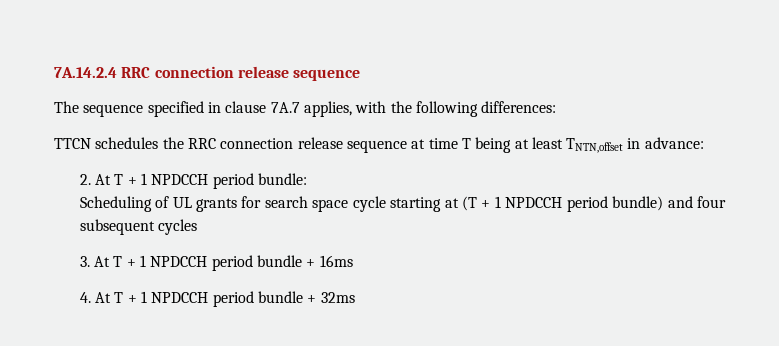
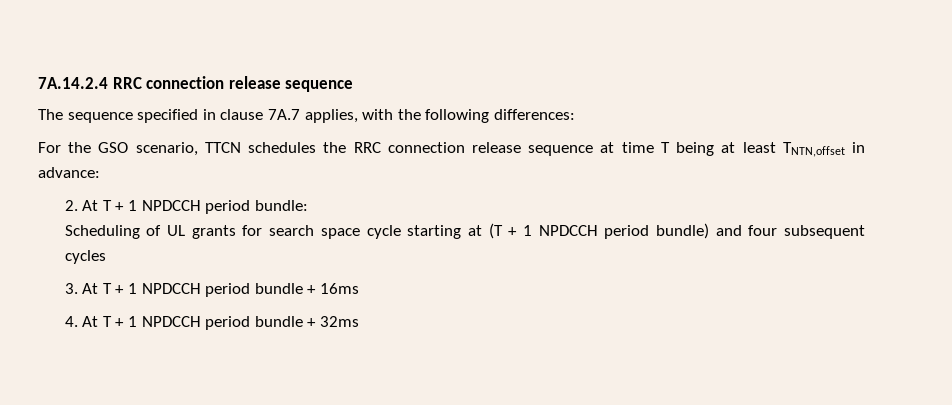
(557, 107) none -> [38,142,198,156] For the GSO scenario,

